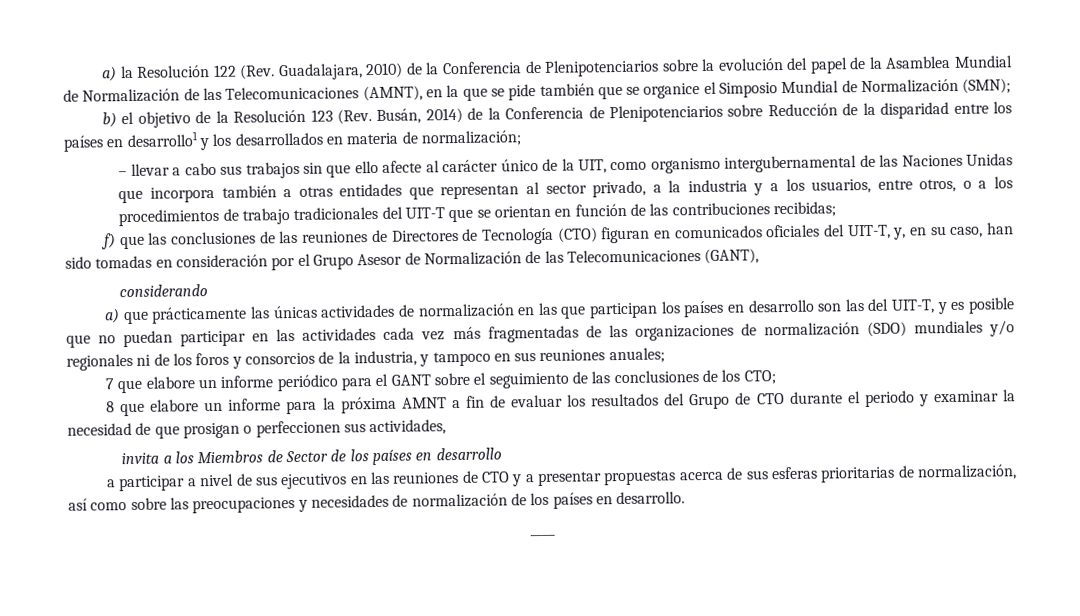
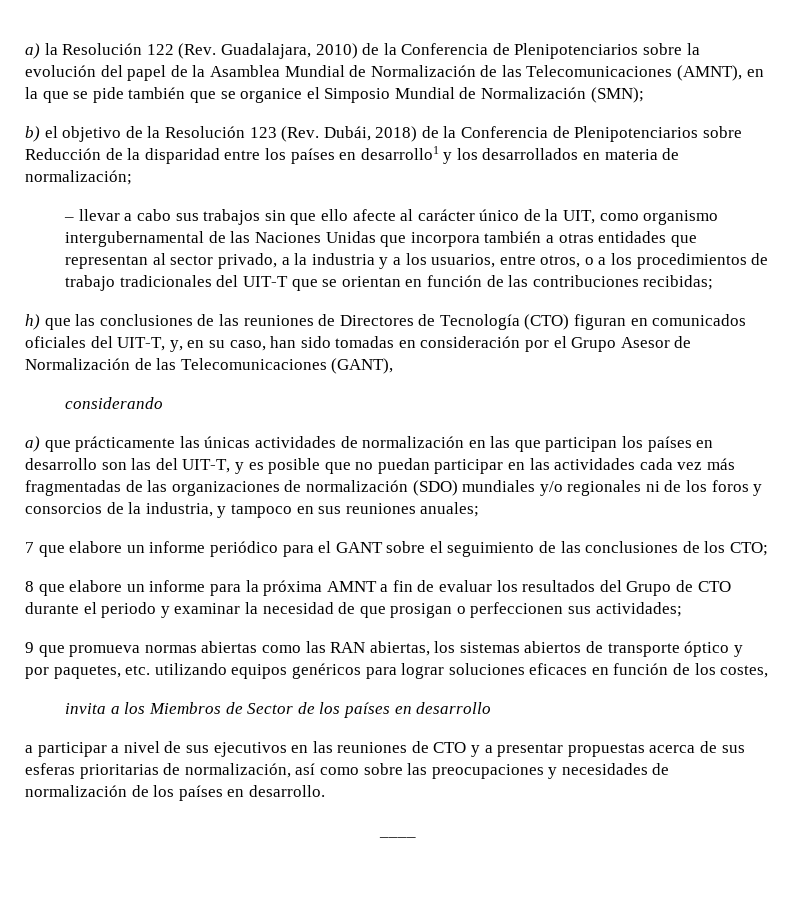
[376,107,463,124] Busán, 2014) -> [323,126,418,142] Dubái, 2018)
[101,233,117,250] f) -> [25,314,40,330] h)
[369,419,447,436] actividades, -> [595,602,682,617] [25,641,743,657] [25,663,769,679] actividades; // 9 que promueva normas abiertas como las RAN abiertas, los sistemas abiertos de transporte óptico y por paquetes, etc. utilizando equipos genéricos para lograr soluciones eficaces en función de los costes,

